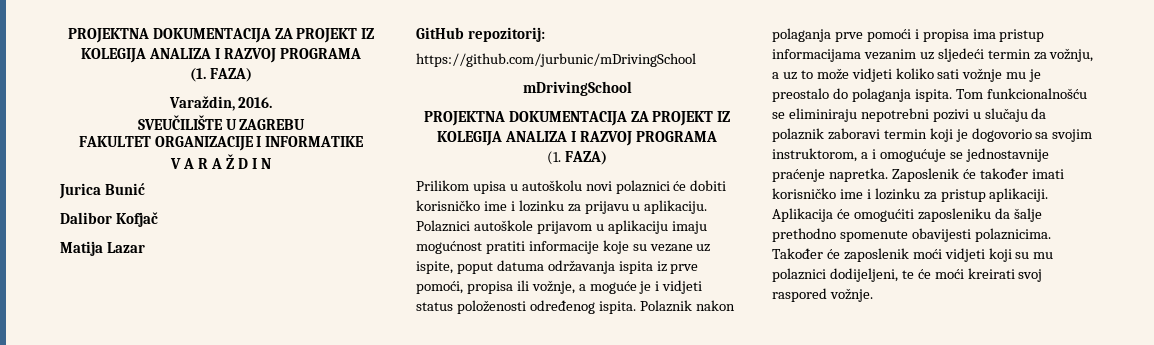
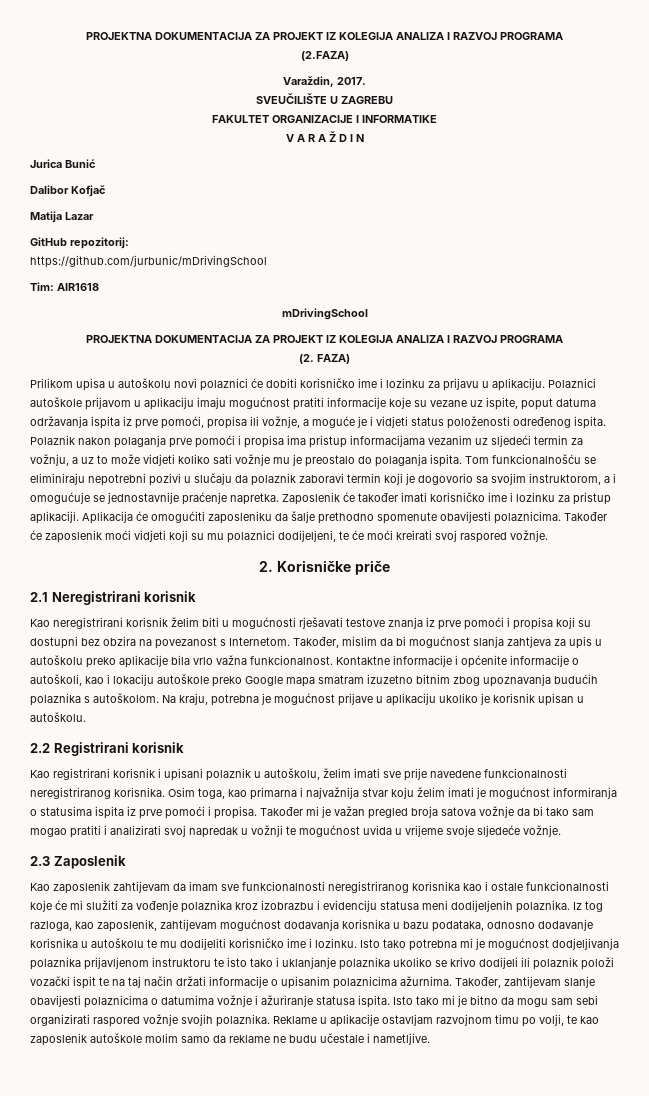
[190,68,252,82] (1. FAZA) -> [300,51,349,61] (2.FAZA)
[238,97,273,108] 2016. -> [337,77,366,85] 2017.
(696, 60) none -> [30,282,99,291] // Tim: AIR1618
[547,151,562,165] (1. -> [299,354,314,364] (2.
(873, 295) none -> [259,560,390,575] [30,591,197,605] [30,617,591,630] [30,636,602,649] [30,655,579,668] [30,674,598,687] [30,693,584,706] [30,712,86,722] [30,742,185,756] [30,768,567,781] [30,787,617,800] [30,806,594,819] [30,825,561,838] [30,855,126,869] [30,881,609,894] [30,900,603,913] [30,919,593,932] [30,938,619,951] [30,957,614,970] [30,976,595,989] [30,995,598,1008] [30,1014,599,1027] [30,1033,430,1046] // 2. Korisničke priče // 2.1 Neregistrirani korisnik // Kao neregistrirani korisnik želim biti u mogućnosti rješavati testove znanja iz prve pomoći i propisa koji su dostupni bez obzira na povezanost s Internetom. Također, mislim da bi mogućnost slanja zahtjeva za upis u autoškolu preko aplikacije bila vrlo važna funkcionalnost. Kontaktne informacije i općenite informacije o autoškoli, kao i lokaciju autoškole preko Google mapa smatram izuzetno bitnim zbog upoznavanja budućih polaznika s autoškolom. Na kraju, potrebna je mogućnost prijave u aplikaciju ukoliko je korisnik upisan u autoškolu. // 2.2 Registrirani korisnik // Kao registrirani korisnik i upisani polaznik u autoškolu, želim imati sve prije navedene funkcionalnosti neregistriranog korisnika. Osim toga, kao primarna i najvažnija stvar koju želim imati je mogućnost informiranja o statusima ispita iz prve pomoći i propisa. Također mi je važan pregled broja satova vožnje da bi tako sam mogao pratiti i analizirati svoj napredak u vožnji te mogućnost uvida u vrijeme svoje sljedeće vožnje. // 2.3 Zaposlenik // Kao zaposlenik zahtijevam da imam sve funkcionalnosti neregistriranog korisnika kao i ostale funkcionalnosti koje će mi služiti za vođenje polaznika kroz izobrazbu i evidenciju statusa meni dodijeljenih polaznika. Iz tog razloga, kao zaposlenik, zahtijevam mogućnost dodavanja korisnika u bazu podataka, odnosno dodavanje korisnika u autoškolu te mu dodijeliti korisničko ime i lozinku. Isto tako potrebna mi je mogućnost dodjeljivanja polaznika prijavljenom instruktoru te isto tako i uklanjanje polaznika ukoliko se krivo dodijeli ili polaznik položi vozački ispit te na taj način držati informacije o upisanim polaznicima ažurnima. Također, zahtijevam slanje obavijesti polaznicima o datumima vožnje i ažuriranje statusa ispita. Isto tako mi je bitno da mogu sam sebi organizirati raspored vožnje svojih polaznika. Reklame u aplikacije ostavljam razvojnom timu po volji, te kao zaposlenik autoškole molim samo da reklame ne budu učestale i nametljive.

